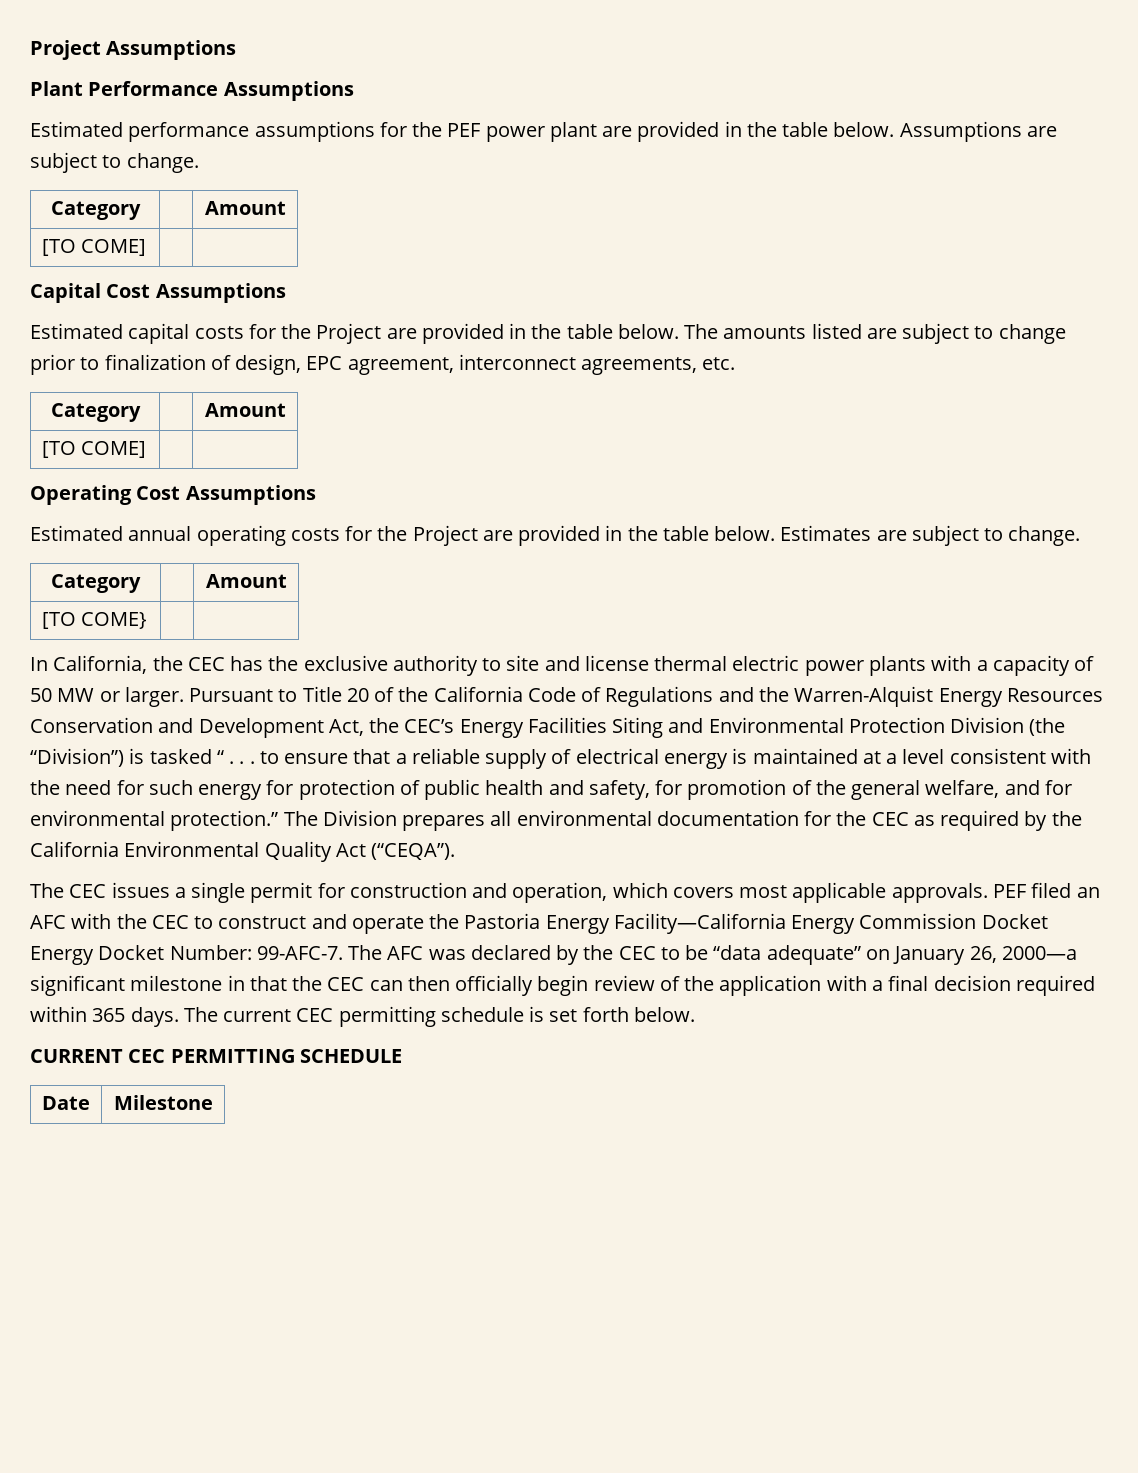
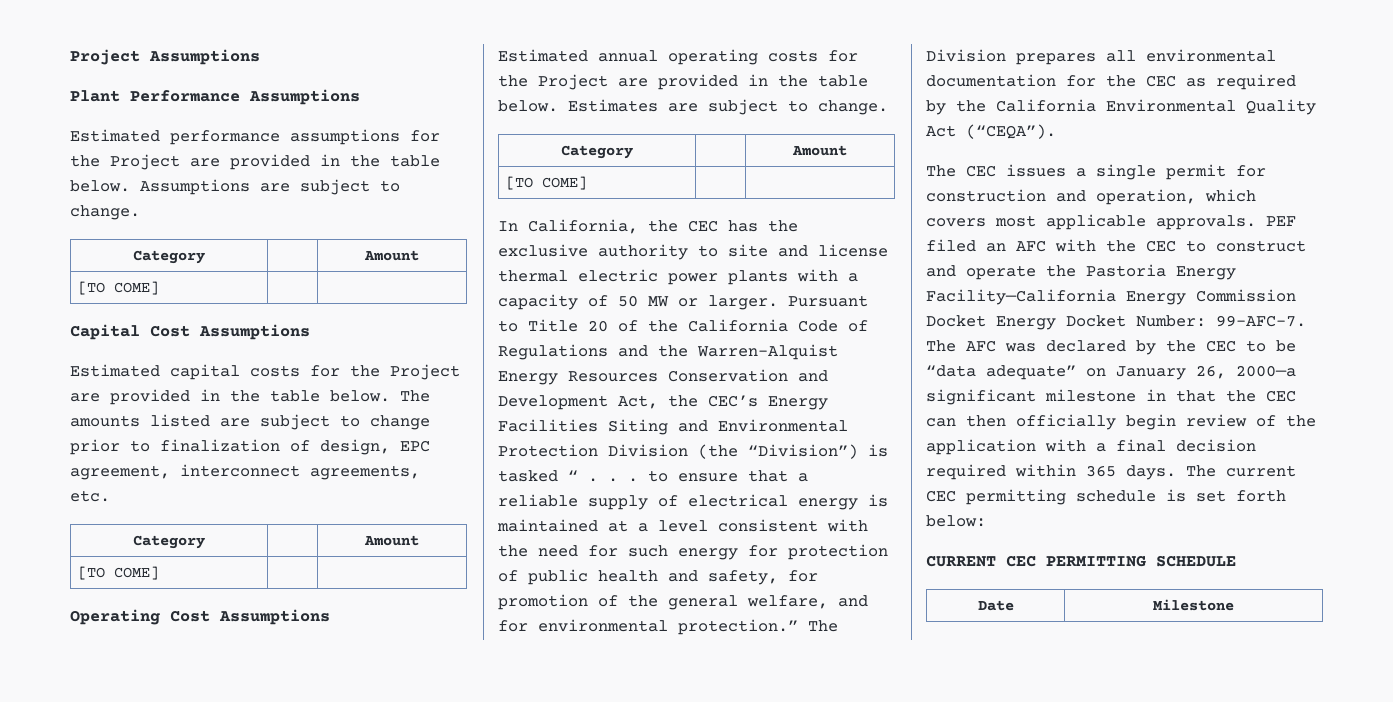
[447,122,597,142] PEF power plant -> [110,154,180,170] Project
[80,612,147,629] COME} -> [541,176,587,190] COME]
[633,1007,695,1022] below. -> [926,515,986,527] below:

